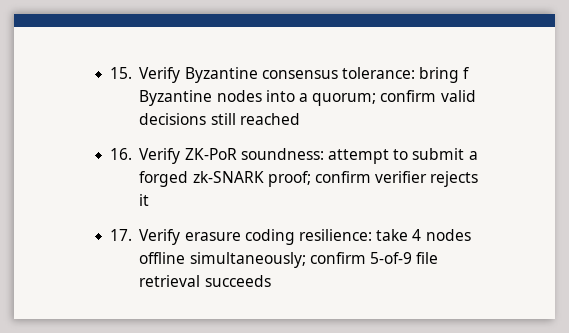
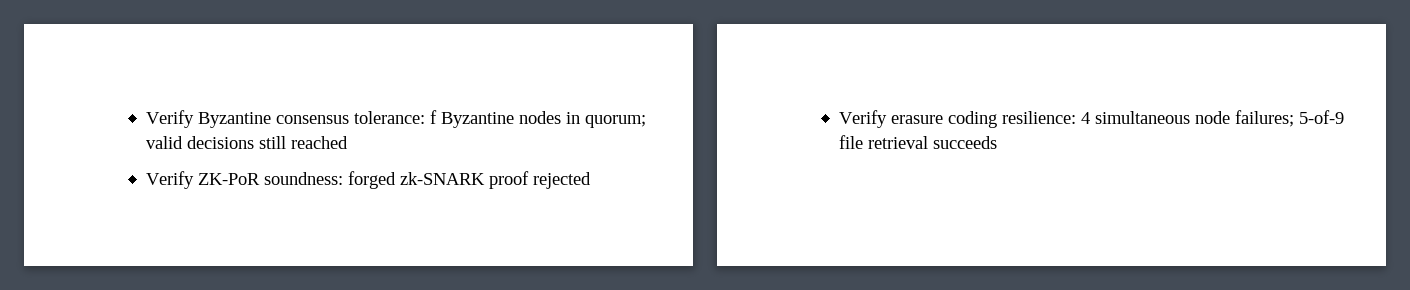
[109,67,132,79] 15. -> (145, 119) none
[419,67,460,83] bring -> (425, 117) none
[265,90,437,106] into a quorum; confirm -> [565,112,646,128] in quorum;
[109,148,132,160] 16. -> (348, 142) none
[327,148,478,164] [139,171,479,187] [139,194,150,206] [109,229,471,245] [139,252,366,268] attempt to submit a forged zk-SNARK proof; confirm verifier rejects it // 17. Verify erasure coding resilience: take 4 nodes offline simultaneously; confirm -> [347,171,591,189] [838,110,1294,128] forged zk-SNARK proof rejected // Verify erasure coding resilience: 4 simultaneous node failures;

